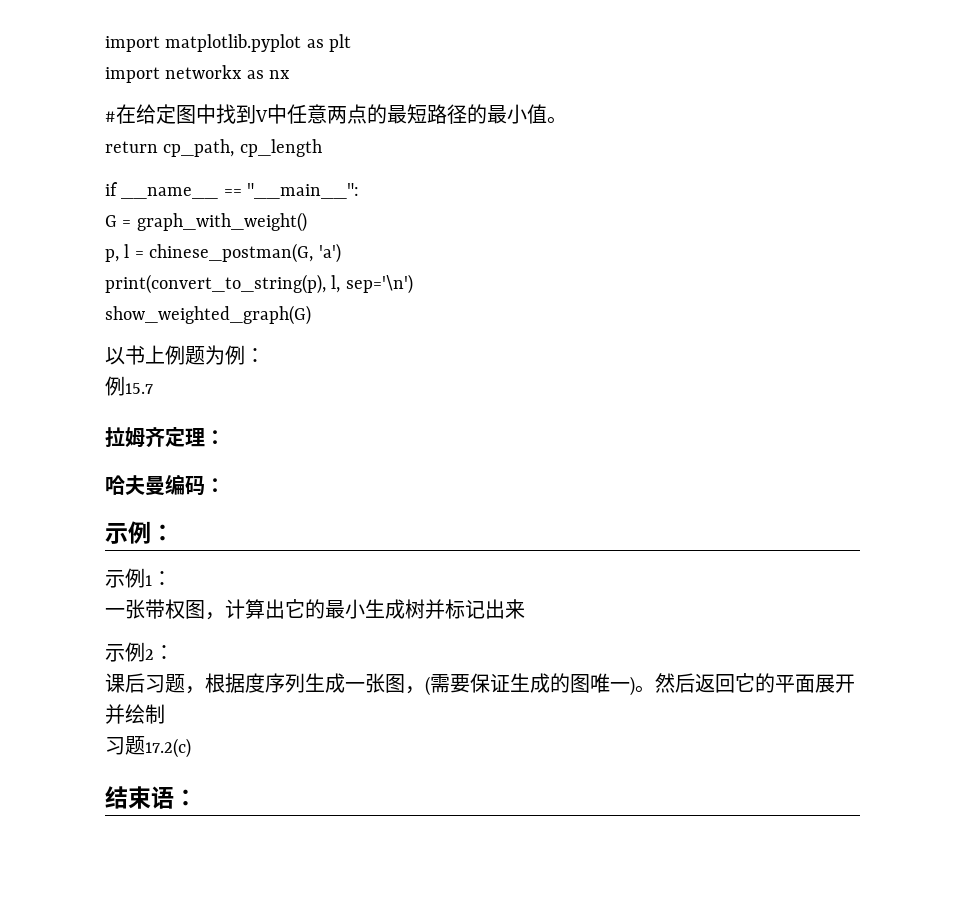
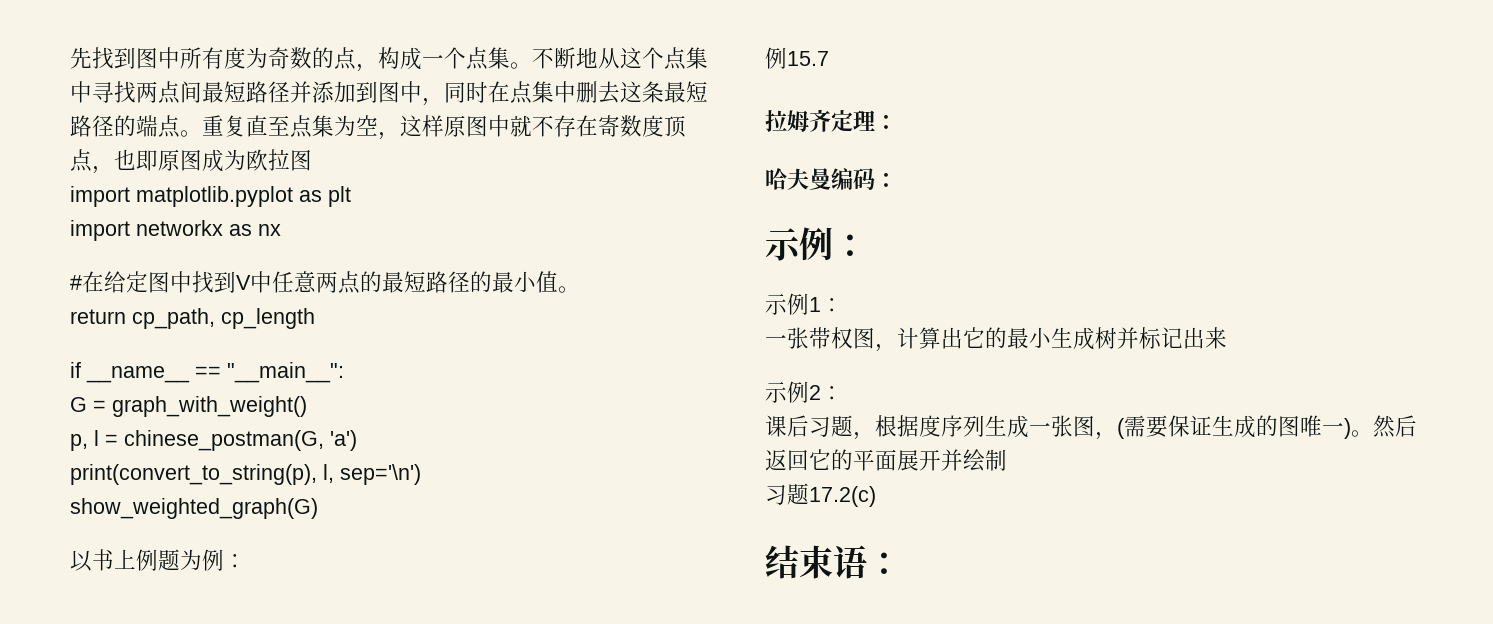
(105, 44) none -> [70,47,708,72] [70,81,708,106] [70,115,686,140] [70,149,312,174] 先找到图中所有度为奇数的点，构成一个点集。不断地从这个点集中寻找两点间最短路径并添加到图中，同时在点集中删去这条最短路径的端点。重复直至点集为空，这样原图中就不存在寄数度顶点，也即原图成为欧拉图 //

